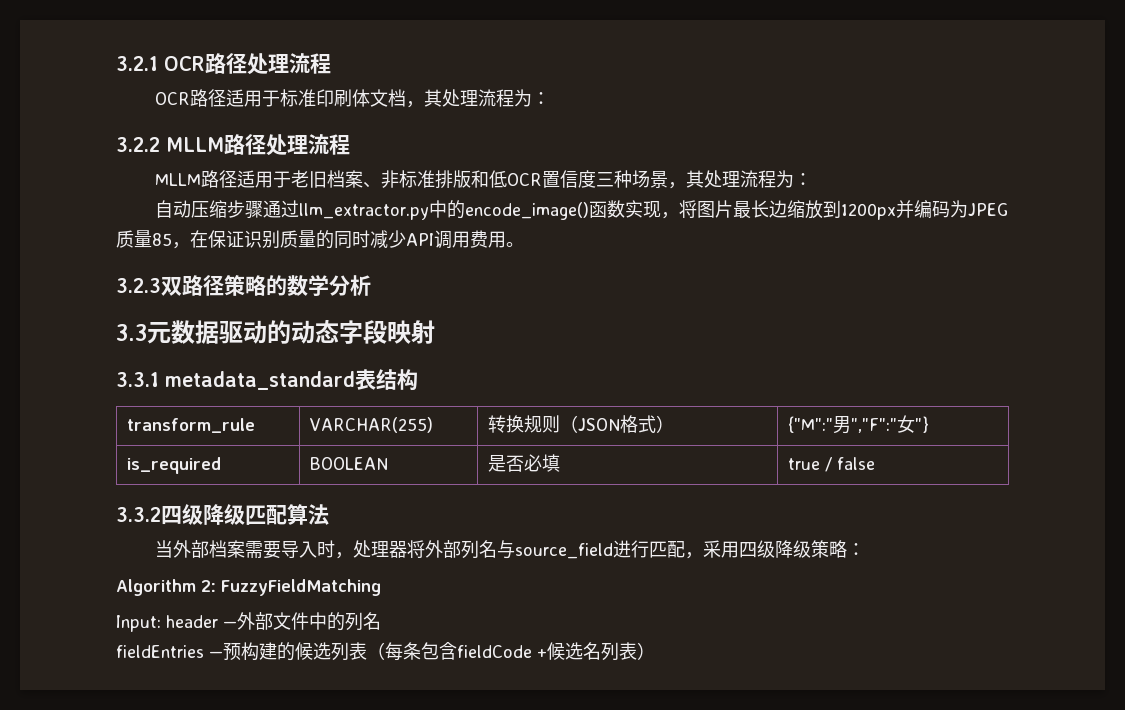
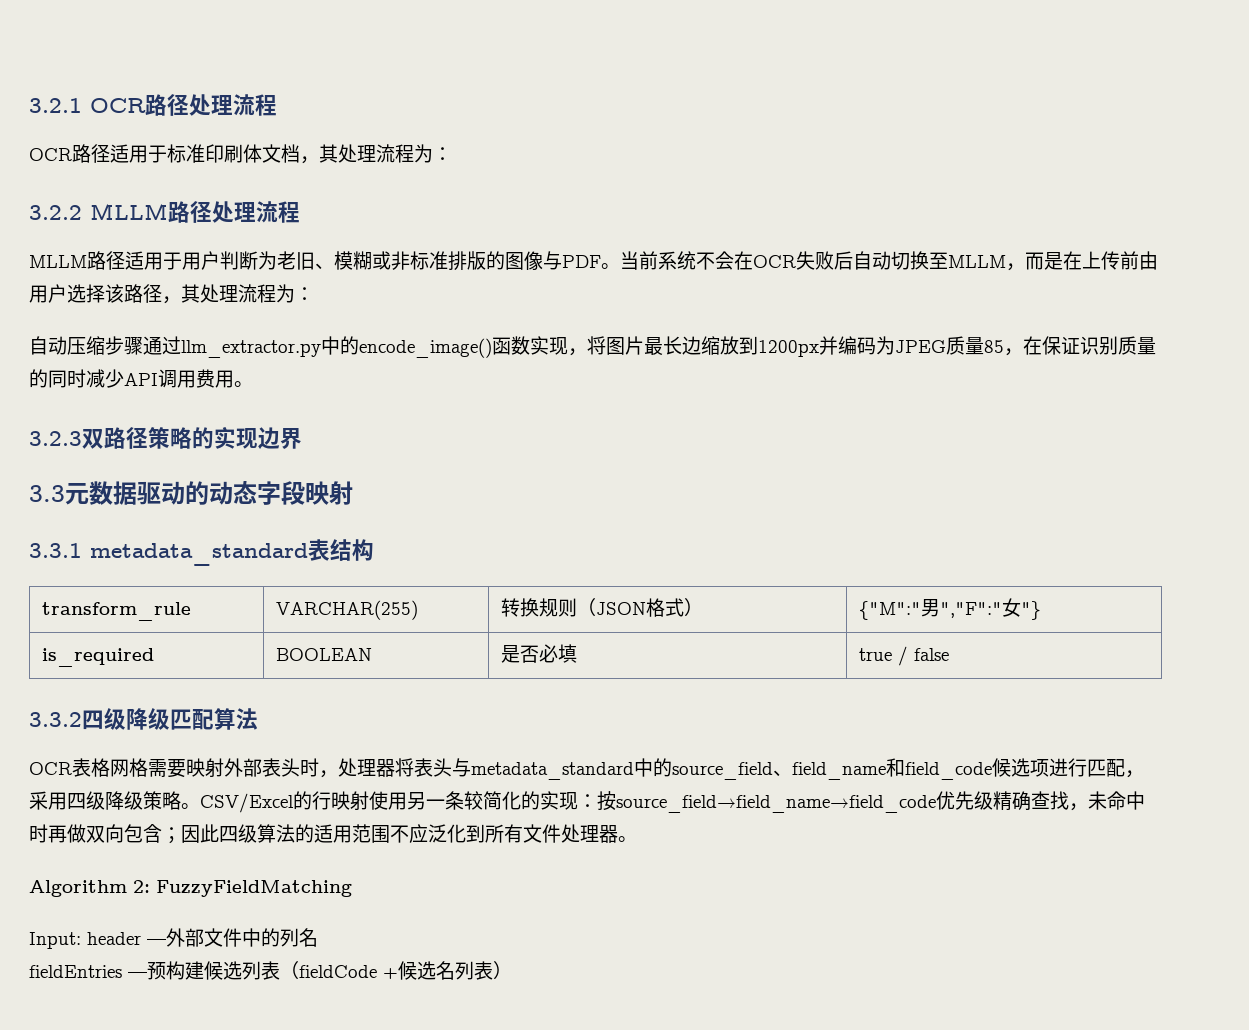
[291,170,669,189] 老旧档案、非标准排版和低OCR置信度三种场景 -> [182,251,1158,271] [29,284,162,303] 用户判断为老旧、模糊或非标准排版的图像与PDF。当前系统不会在OCR失败后自动切换至MLLM，而是在上传前由用户选择该路径
[287,275,371,296] 数学分析 -> [214,426,302,449] 实现边界
[155,540,614,559] 当外部档案需要导入时，处理器将外部列名与source_field -> [29,758,1049,780] OCR表格网格需要映射外部表头时，处理器将表头与metadata_standard中的source_field、field_name和field_code候选项
[847,543,866,556] ： -> [181,791,1145,813] [29,824,637,844] 。CSV/Excel的行映射使用另一条较简化的实现：按source_field→field_name→field_code优先级精确查找，未命中时再做双向包含；因此四级算法的适用范围不应泛化到所有文件处理器。
[277,642,295,661] 的 -> (204, 970) none
[385,642,457,661] 每条包含 -> (299, 970) none

